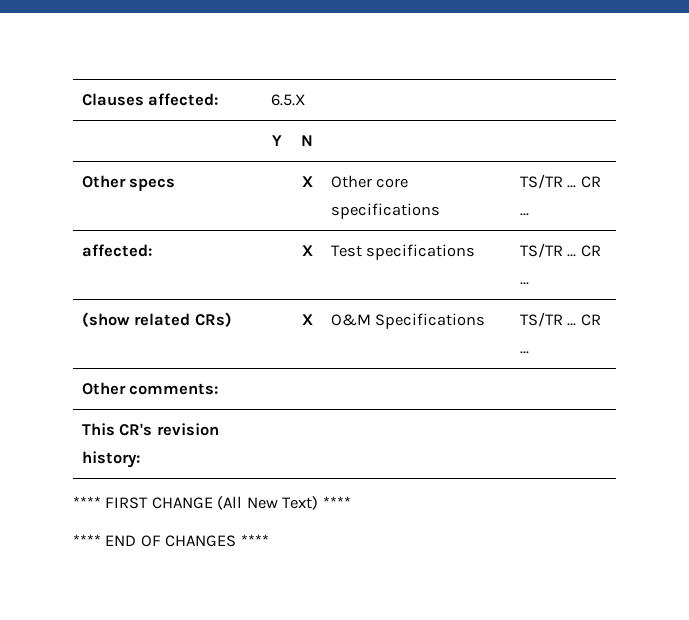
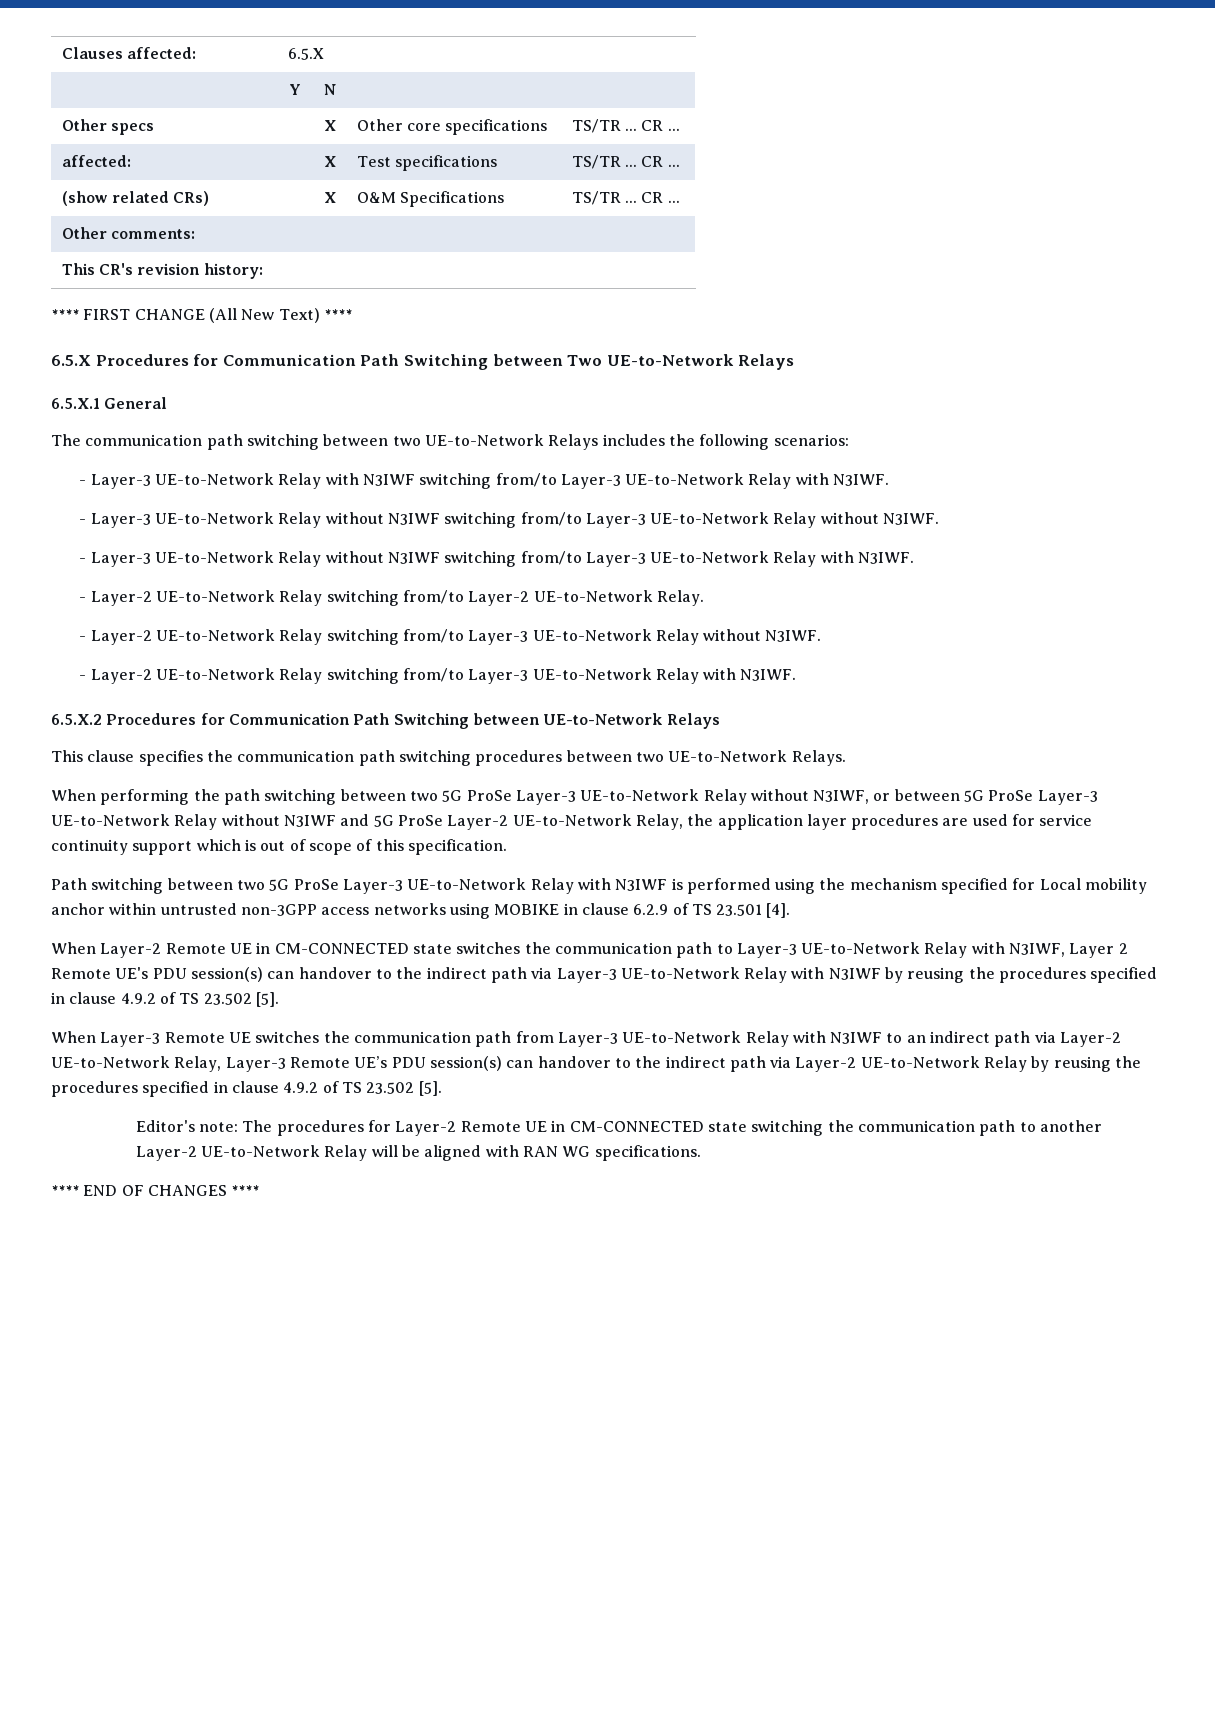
(351, 502) none -> [51,354,795,370] [51,397,168,409] [51,434,849,450] [79,473,890,489] [79,512,940,528] [79,551,915,567] [79,590,704,606] [79,629,822,645] [79,668,797,684] [51,713,720,729] [51,750,846,766] [51,789,1098,805] [51,814,1093,830] [51,839,507,855] [51,878,1148,894] [51,903,791,919] [51,942,1128,958] [51,967,1158,983] [51,992,279,1007] [51,1031,1122,1047] [51,1056,1142,1072] [51,1081,442,1097] [135,1120,1102,1136] [135,1145,701,1161] // 6.5.X Procedures for Communication Path Switching between Two UE-to-Network Relays // 6.5.X.1 General // The communication path switching between two UE-to-Network Relays includes the following scenarios: // - Layer-3 UE-to-Network Relay with N3IWF switching from/to Layer-3 UE-to-Network Relay with N3IWF. // - Layer-3 UE-to-Network Relay without N3IWF switching from/to Layer-3 UE-to-Network Relay without N3IWF. // - Layer-3 UE-to-Network Relay without N3IWF switching from/to Layer-3 UE-to-Network Relay with N3IWF. // - Layer-2 UE-to-Network Relay switching from/to Layer-2 UE-to-Network Relay. // - Layer-2 UE-to-Network Relay switching from/to Layer-3 UE-to-Network Relay without N3IWF. // - Layer-2 UE-to-Network Relay switching from/to Layer-3 UE-to-Network Relay with N3IWF. // 6.5.X.2 Procedures for Communication Path Switching between UE-to-Network Relays // This clause specifies the communication path switching procedures between two UE-to-Network Relays. // When performing the path switching between two 5G ProSe Layer-3 UE-to-Network Relay without N3IWF, or between 5G ProSe Layer-3 UE-to-Network Relay without N3IWF and 5G ProSe Layer-2 UE-to-Network Relay, the application layer procedures are used for service continuity support which is out of scope of this specification. // Path switching between two 5G ProSe Layer-3 UE-to-Network Relay with N3IWF is performed using the mechanism specified for Local mobility anchor within untrusted non-3GPP access networks using MOBIKE in clause 6.2.9 of TS 23.501 [4]. // When Layer-2 Remote UE in CM-CONNECTED state switches the communication path to Layer-3 UE-to-Network Relay with N3IWF, Layer 2 Remote UE's PDU session(s) can handover to the indirect path via Layer-3 UE-to-Network Relay with N3IWF by reusing the procedures specified in clause 4.9.2 of TS 23.502 [5]. // When Layer-3 Remote UE switches the communication path from Layer-3 UE-to-Network Relay with N3IWF to an indirect path via Layer-2 UE-to-Network Relay, Layer-3 Remote UE’s PDU session(s) can handover to the indirect path via Layer-2 UE-to-Network Relay by reusing the procedures specified in clause 4.9.2 of TS 23.502 [5]. // Editor's note: The procedures for Layer-2 Remote UE in CM-CONNECTED state switching the communication path to another Layer-2 UE-to-Network Relay will be aligned with RAN WG specifications.

